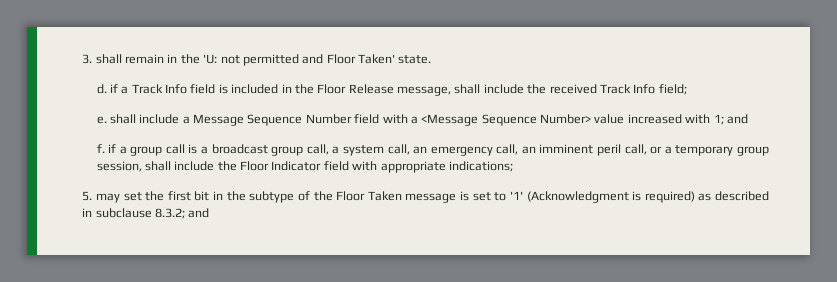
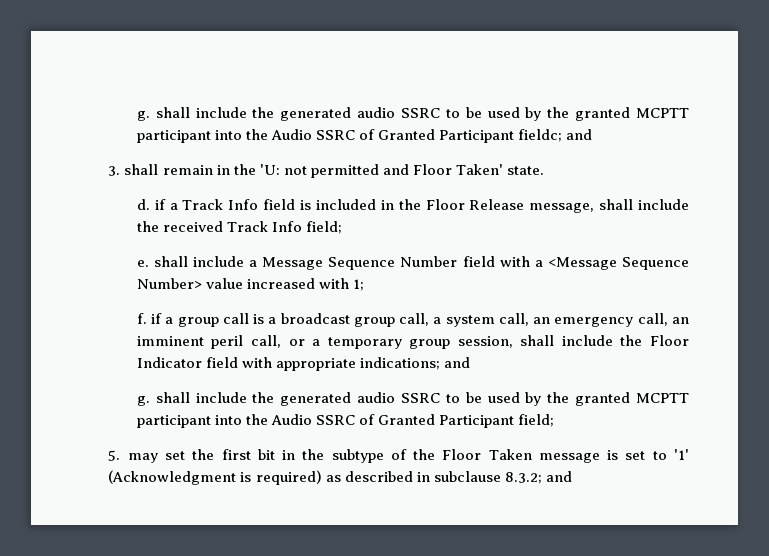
(82, 59) none -> [136,107,689,121] [136,129,593,143] g. shall include the generated audio SSRC to be used by the granted MCPTT participant into the Audio SSRC of Granted Participant fieldc; and //
[726,114,748,124] and -> (365, 285) none
(513, 166) none -> [444,357,471,368] [136,392,689,406] [136,414,555,428] and // g. shall include the generated audio SSRC to be used by the granted MCPTT participant into the Audio SSRC of Granted Participant field;

